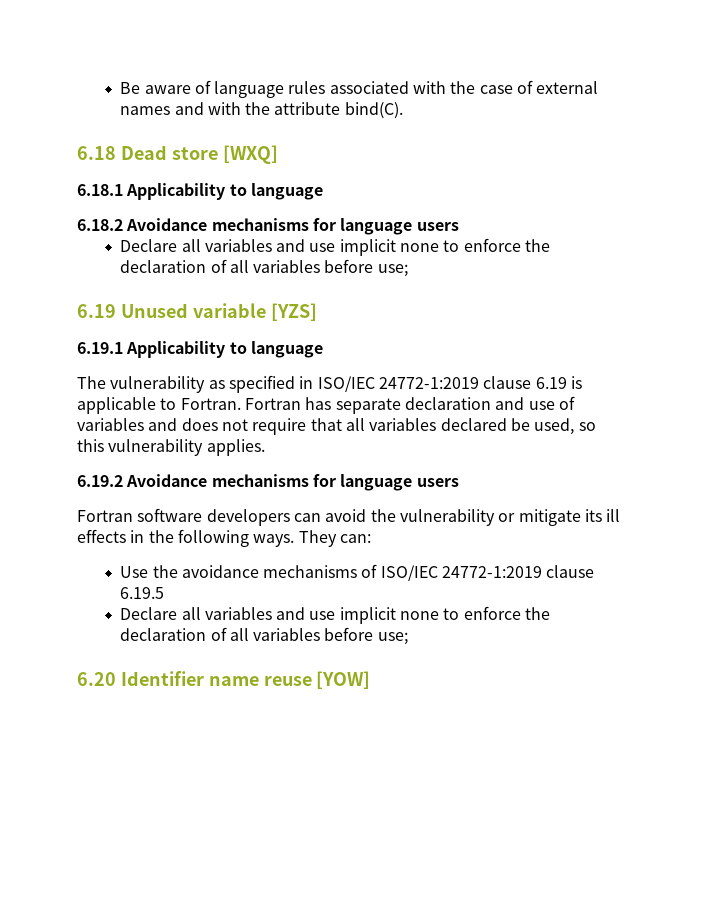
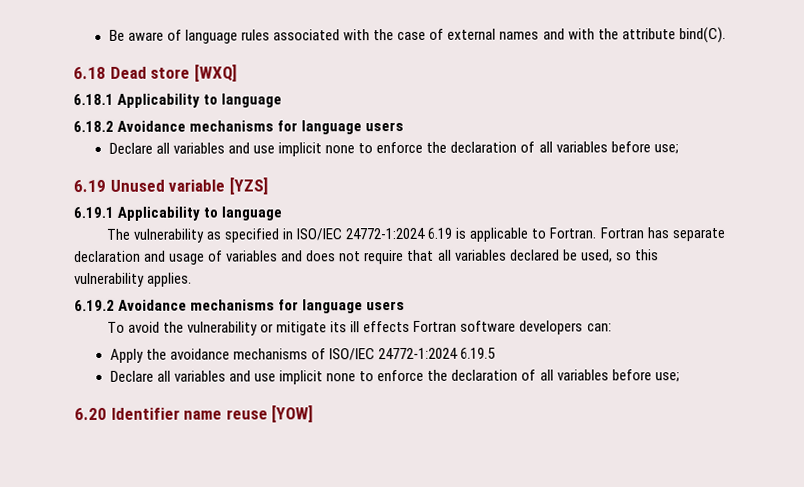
[378,376,532,389] 24772-1:2019 clause -> [345,227,426,240] 24772-1:2024
[528,401,555,410] use -> [169,253,206,265] usage
[77,508,321,526] Fortran software developers can -> [106,321,125,333] To
[130,529,337,547] in the following ways. They -> [413,320,584,335] Fortran software developers
[120,566,149,578] Use -> [109,348,144,363] Apply
[442,565,595,578] 24772-1:2019 clause -> [378,347,459,360] 24772-1:2024

